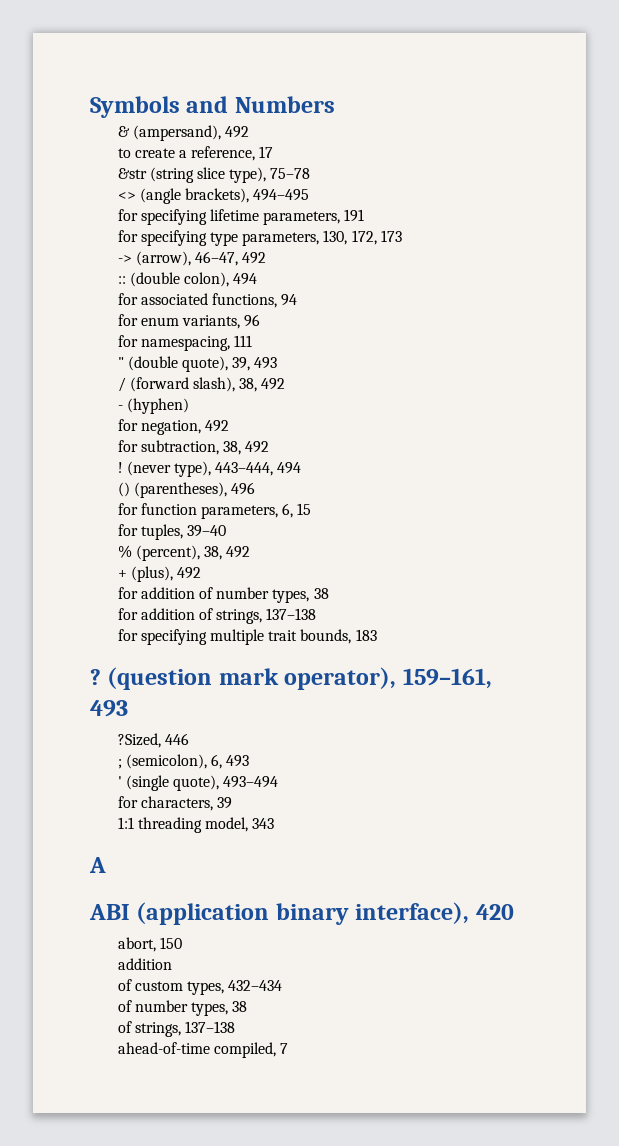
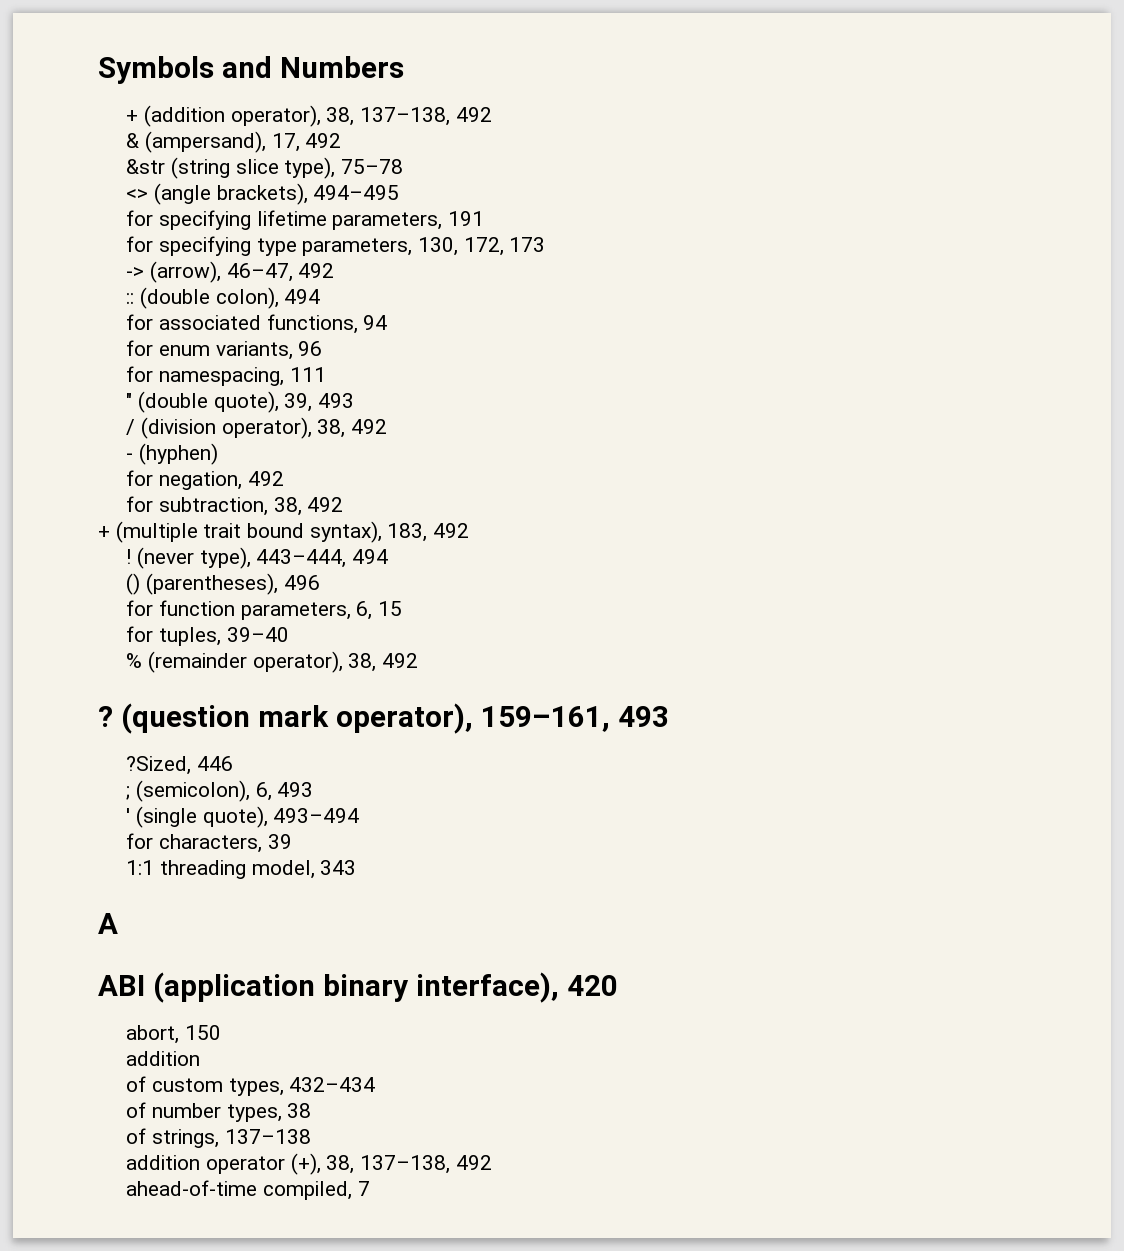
(335, 104) none -> [126,105,492,127] // + (addition operator), 38, 137–138, 492
[225,126,250,138] [117,146,274,161] 492 // to create a reference, 17 -> [271,133,342,152] 17, 492
[129,377,236,392] (forward slash), -> [140,417,312,439] (division operator),
(270, 447) none -> [98,521,470,543] // + (multiple trait bound syntax), 183, 492
[135,545,251,561] [117,566,202,582] [117,587,329,603] [117,608,317,624] [117,629,377,645] (percent), 38, 492 // + (plus), 492 // for addition of number types, 38 // for addition of strings, 137–138 // for specifying multiple trait bounds, 183 -> [147,651,418,673] (remainder operator), 38, 492
(236, 1027) none -> [126,1153,492,1175] // addition operator (+), 38, 137–138, 492

